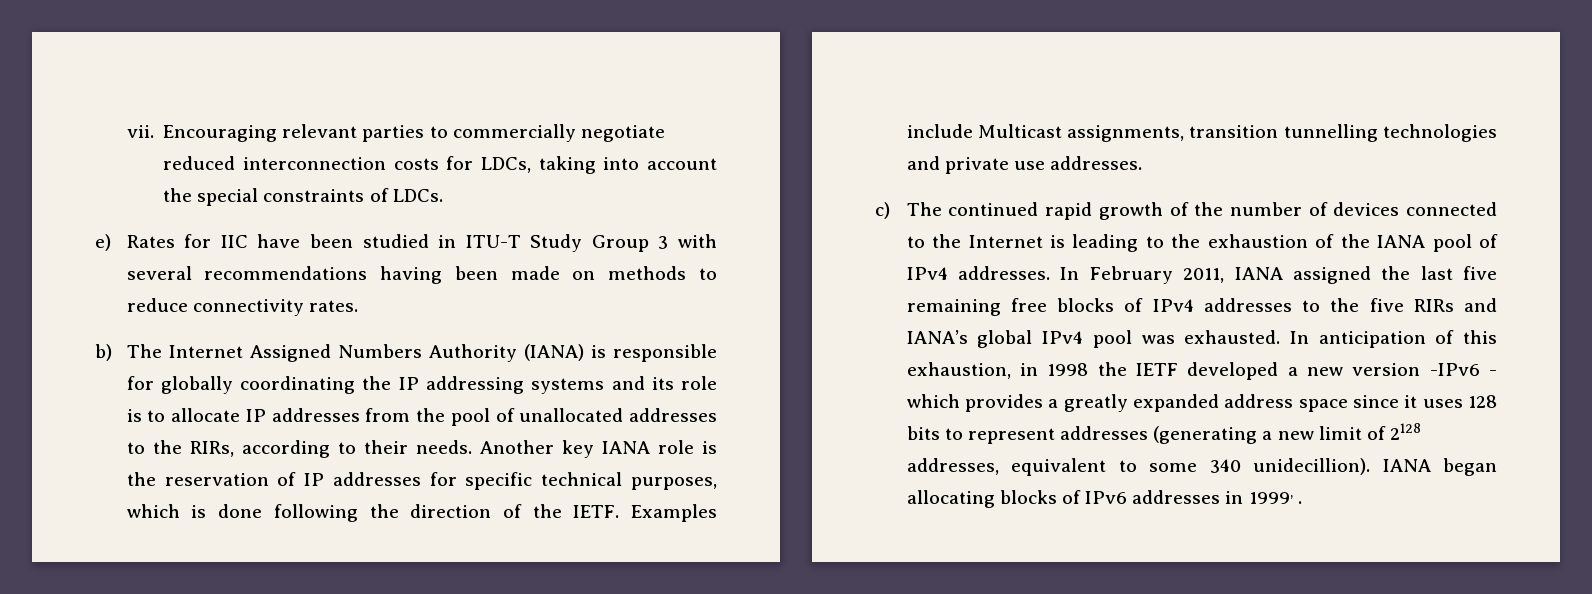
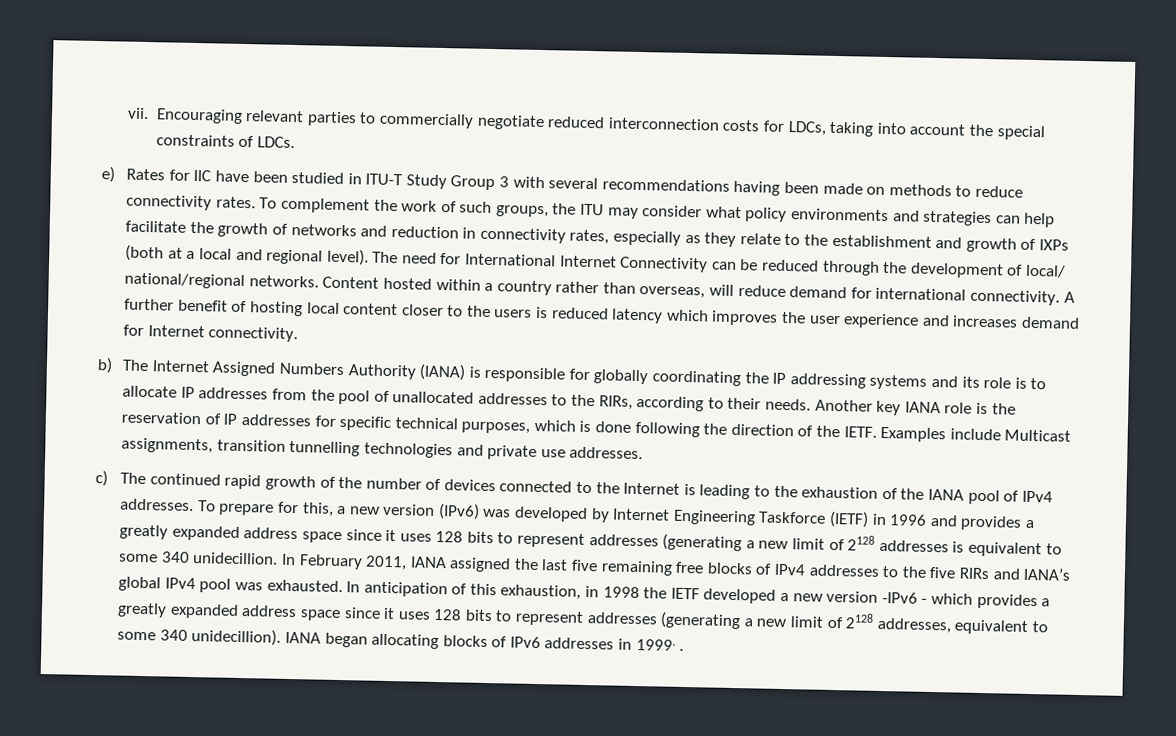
(358, 306) none -> [259,197,1056,228] [125,220,1069,253] [125,244,1066,279] [124,272,1075,306] [124,298,1080,329] [123,324,299,343] To complement the work of such groups, the ITU may consider what policy environments and strategies can help facilitate the growth of networks and reduction in connectivity rates, especially as they relate to the establishment and growth of IXPs (both at a local and regional level). The need for International Internet Connectivity can be reduced through the development of local/ national/regional networks. Content hosted within a country rather than overseas, will reduce demand for international connectivity. A further benefit of hosting local content closer to the users is reduced latency which improves the user experience and increases demand for Internet connectivity.
(1051, 273) none -> [197,500,1035,531] [119,524,1062,558] [118,551,279,565] To prepare for this, a new version (IPv6) was developed by Internet Engineering Taskforce (IETF) in 1996 and provides a greatly expanded address space since it uses 128 bits to represent addresses (generating a new limit of 2128 addresses is equivalent to some 340 unidecillion.

